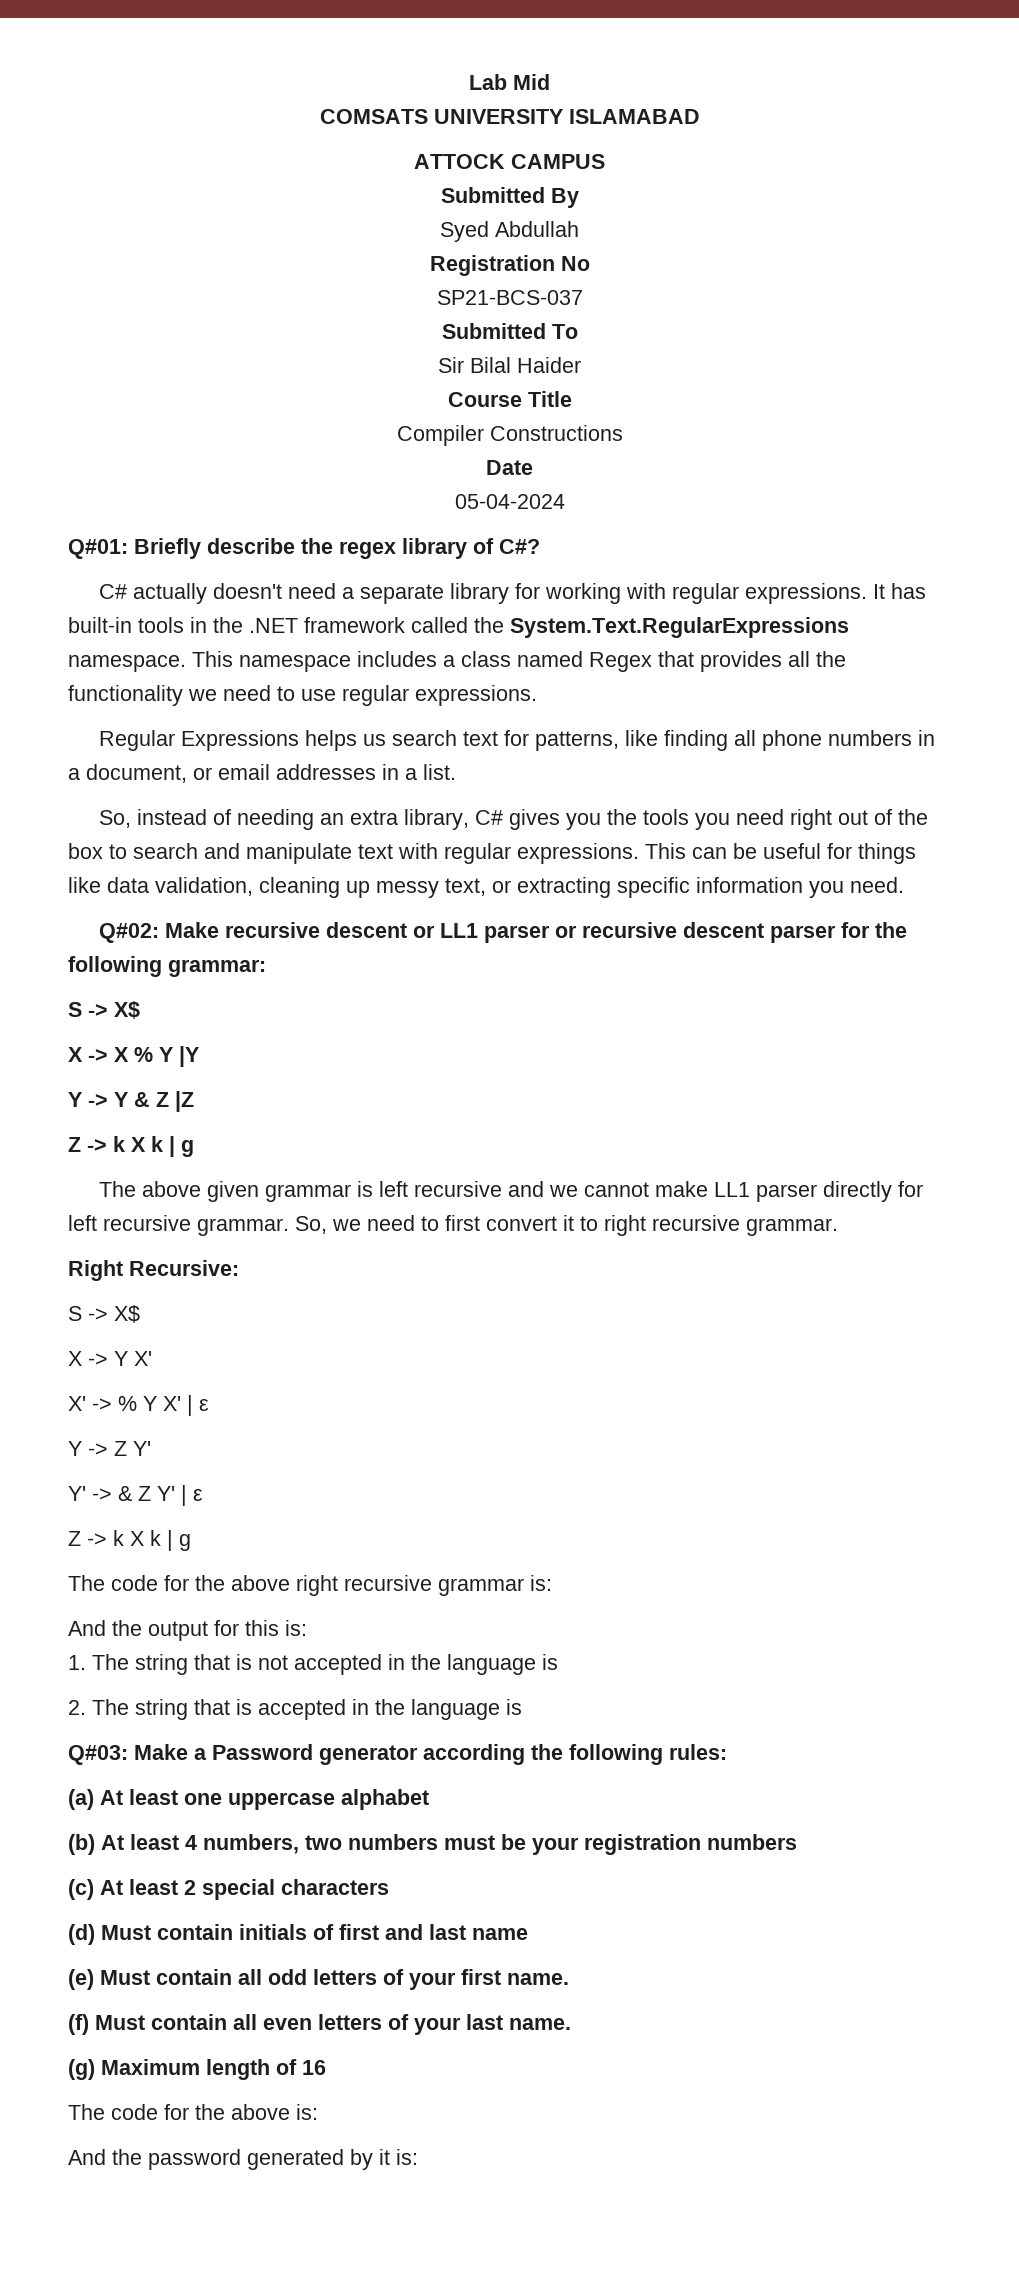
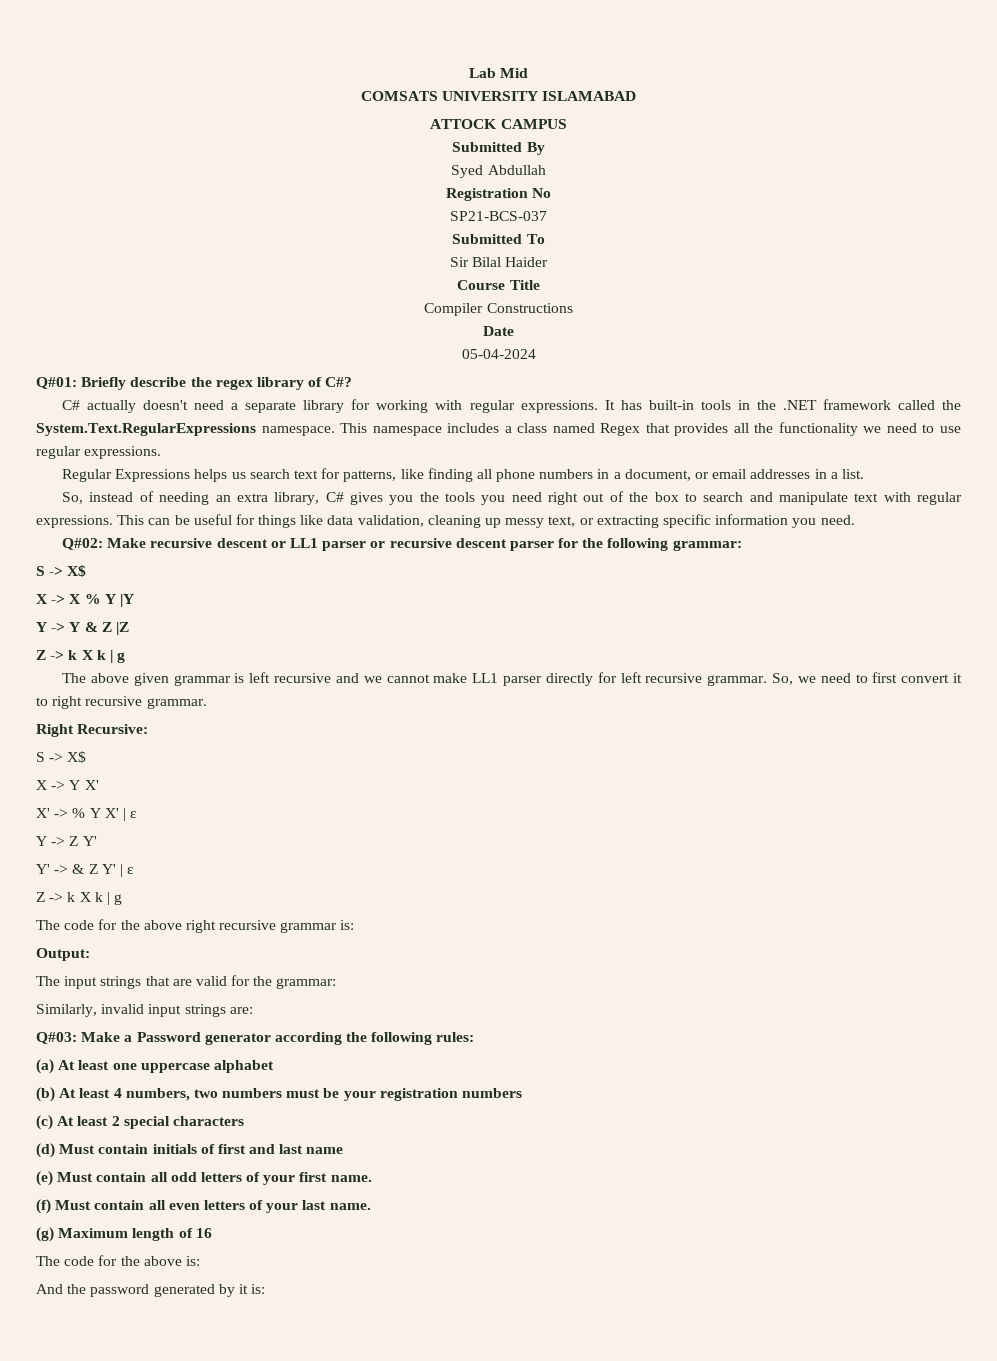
[68,1620,307,1641] [68,1654,558,1675] [68,1699,522,1720] And the output for this is: // 1. The string that is not accepted in the language is // 2. The string that is accepted in the language is -> [36,948,90,961] [36,975,337,989] [36,1004,253,1017] Output: // The input strings that are valid for the grammar: // Similarly, invalid input strings are:

